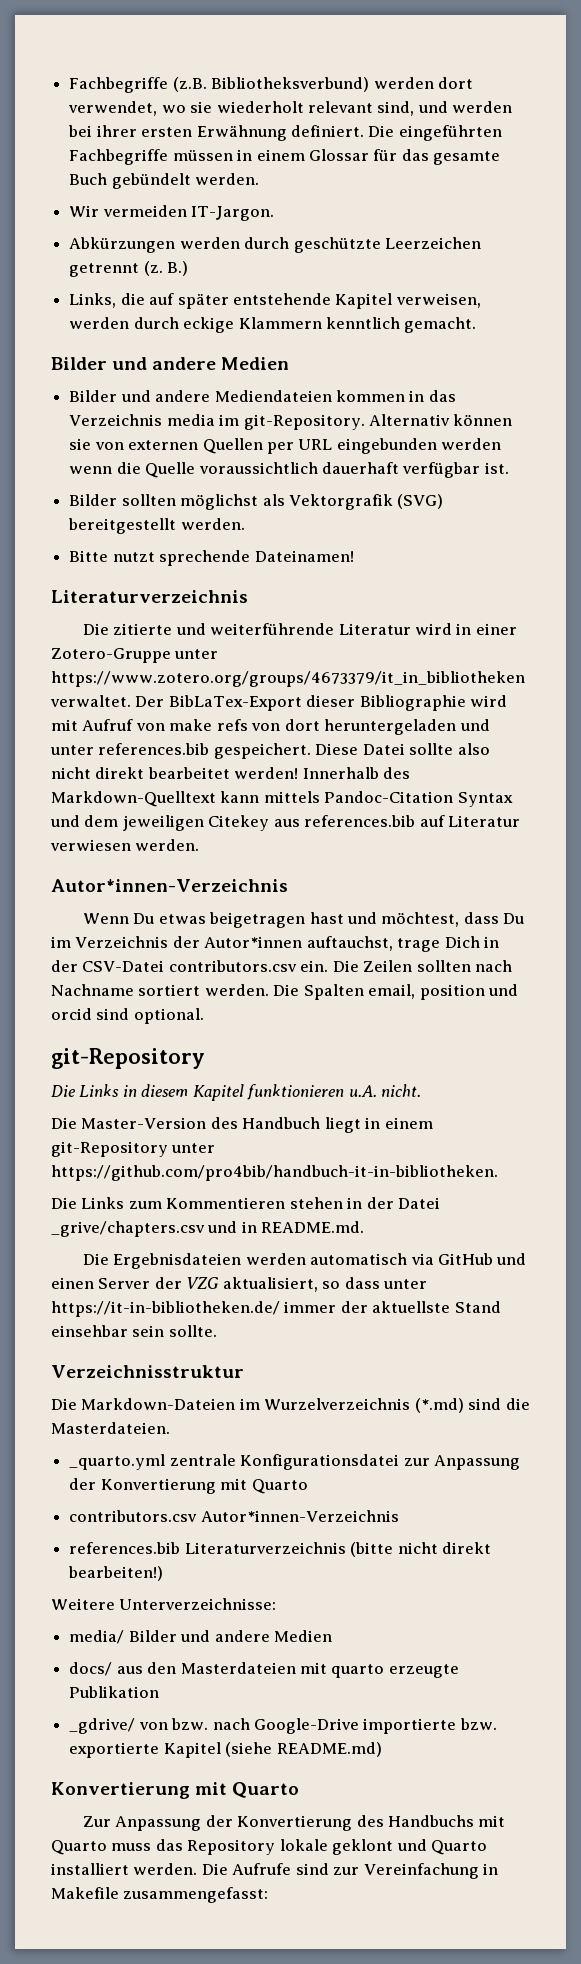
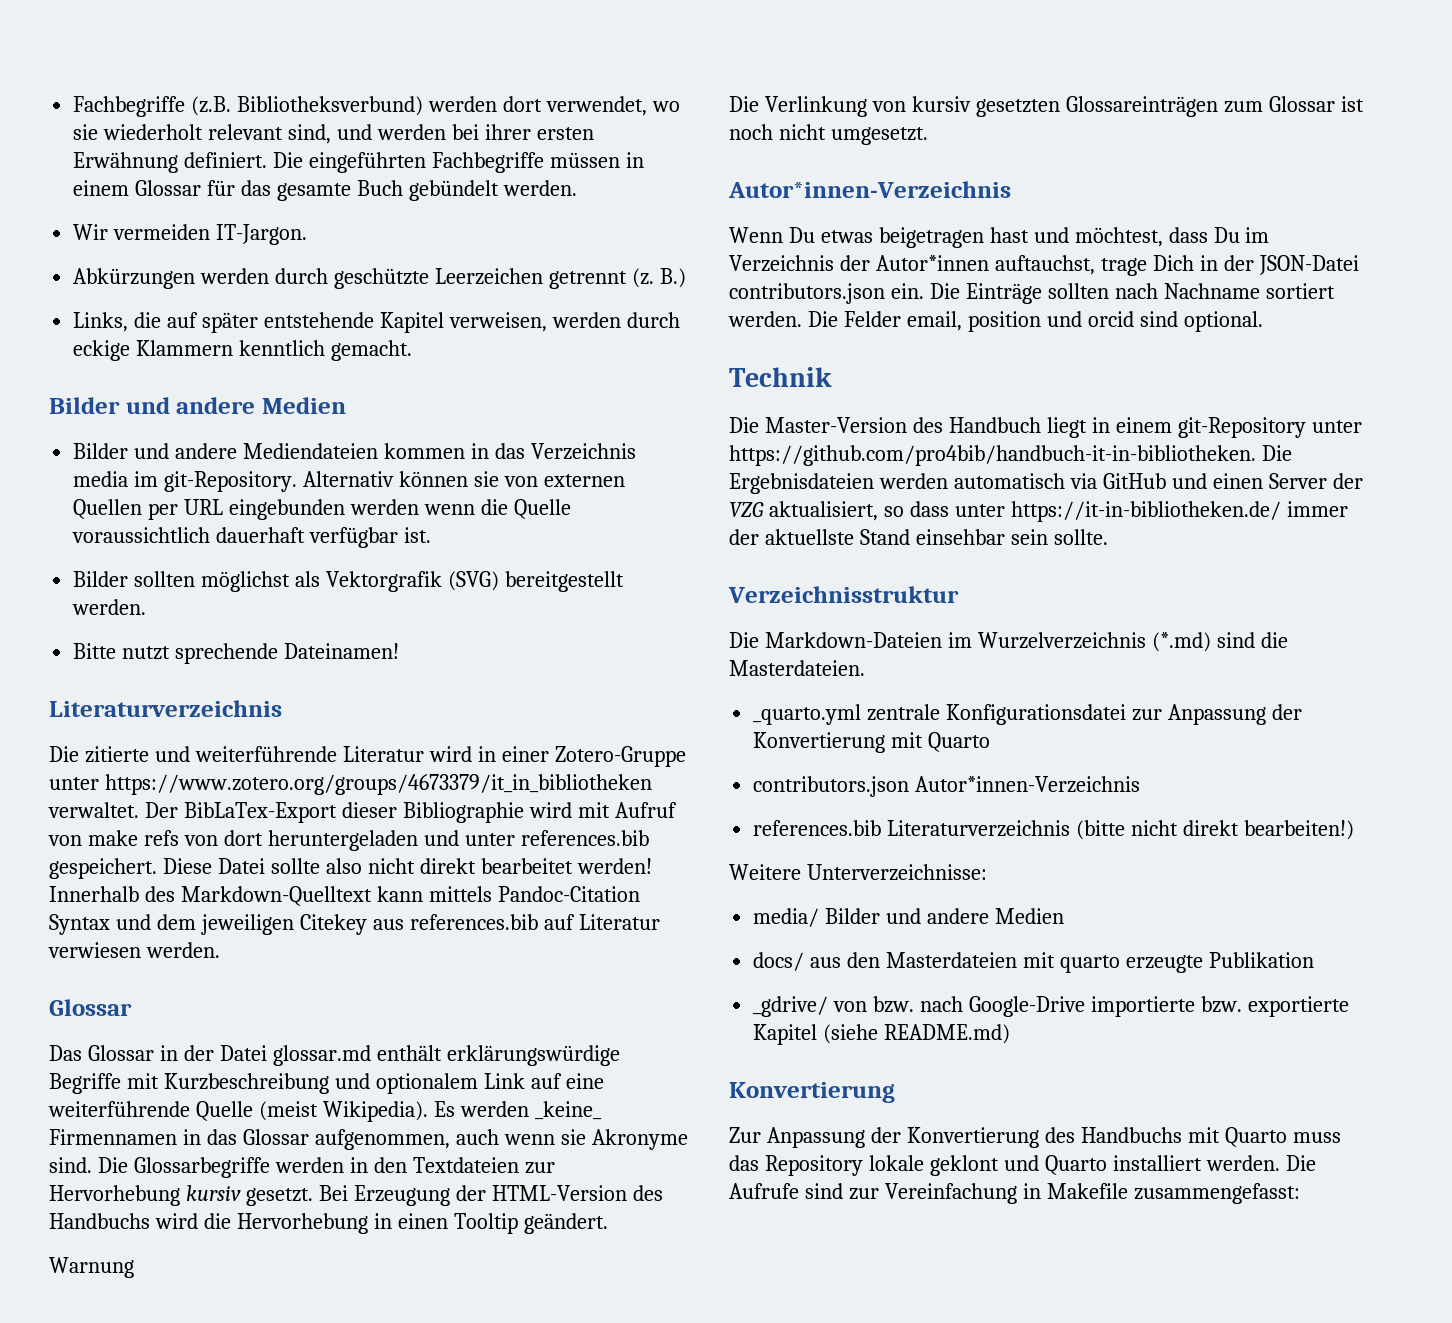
(200, 845) none -> [49,999,132,1016] [49,1045,620,1066] [49,1073,604,1094] [48,1101,602,1122] [49,1129,688,1150] [49,1157,555,1178] [49,1185,663,1206] [49,1213,608,1234] [49,1257,134,1278] [729,96,1364,117] [729,124,928,145] // Glossar // Das Glossar in der Datei glossar.md enthält erklärungswürdige Begriffe mit Kurzbeschreibung und optionalem Link auf eine weiterführende Quelle (meist Wikipedia). Es werden _keine_ Firmennamen in das Glossar aufgenommen, auch wenn sie Akronyme sind. Die Glossarbegriffe werden in den Textdateien zur Hervorhebung kursiv gesetzt. Bei Erzeugung der HTML-Version des Handbuchs wird die Hervorhebung in einen Tooltip geändert. // Warnung // Die Verlinkung von kursiv gesetzten Glossareinträgen zum Glossar ist noch nicht umgesetzt.
[82,960,297,972] CSV-Datei contributors.csv -> [1258,255,1359,275] [729,283,885,304] JSON-Datei contributors.json
[363,960,413,972] Zeilen -> [965,283,1042,304] Einträge
[303,984,364,1000] Spalten -> [843,311,901,327] Felder
[51,1048,205,1069] [51,1084,422,1101] git-Repository // Die Links in diesem Kapitel funktionieren u.A. nicht. -> [729,367,832,387] Technik
[51,1197,441,1209] [51,1221,365,1237] // Die Links zum Kommentieren stehen in der Datei _grive/chapters.csv und in README.md. // -> (1256, 455) none
[69,1510,198,1522] contributors.csv -> [753,776,910,797] contributors.json
[195,1782,300,1798] mit Quarto -> (895, 1092) none

